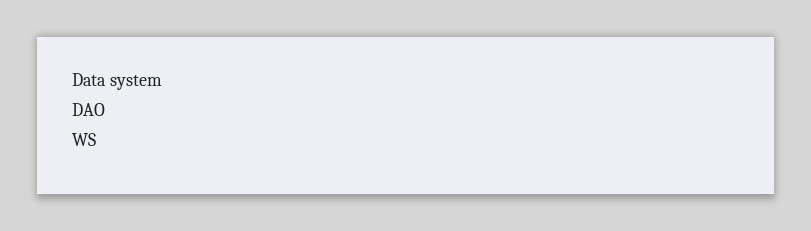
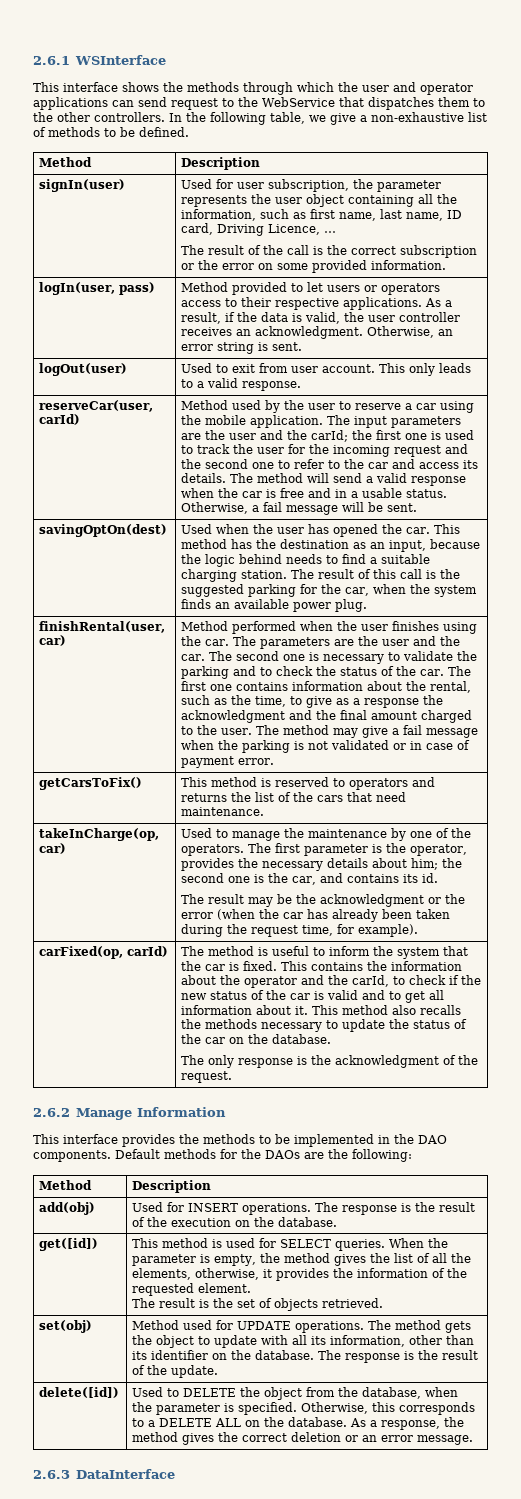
[72,73,162,90] [72,103,105,116] [72,133,96,146] Data system // DAO // WS -> [33,55,166,65] [33,82,473,95] [33,97,485,110] [33,112,487,125] [33,127,189,137] [39,157,93,167] [181,157,261,170] [39,179,126,192] [181,179,442,192] [181,194,458,207] [181,209,463,221] [181,223,337,236] [181,245,478,258] [181,260,447,273] [39,282,156,295] [181,282,441,295] [181,297,453,310] [181,312,461,324] [181,326,454,339] [181,342,303,354] [39,363,128,376] [181,363,472,376] [181,378,302,391] [39,400,154,412] [39,414,81,425] [181,400,475,413] [181,415,462,428] [181,430,475,442] [181,444,469,457] [181,459,479,469] [181,473,467,486] [181,488,448,498] [181,502,418,515] [39,524,168,537] [181,524,461,537] [181,539,481,552] [181,554,431,567] [181,569,461,582] [181,584,478,597] [181,599,368,612] [39,621,166,633] [39,635,67,646] [181,621,478,634] [181,636,461,649] [181,651,478,664] [181,666,472,679] [181,681,472,693] [181,695,444,708] [181,710,473,723] [181,725,479,738] [181,740,471,753] [181,756,275,768] [39,777,143,790] [181,777,436,790] [181,792,407,802] [181,807,265,816] [39,828,160,841] [39,843,67,854] [181,828,472,841] [181,843,468,856] [181,858,463,871] [181,873,439,885] [181,894,466,907] [181,909,451,922] [181,924,419,937] [39,946,169,959] [181,946,469,959] [181,961,463,971] [181,975,482,988] [181,990,445,1003] [181,1005,462,1015] [181,1019,468,1032] [181,1034,332,1044] [181,1055,479,1068] [181,1071,233,1083] [33,1107,226,1120] [33,1134,447,1147] [33,1149,412,1162] [39,1180,93,1190] [132,1180,212,1193] [39,1202,96,1215] [132,1202,476,1215] [132,1217,338,1227] [39,1238,99,1251] [132,1238,449,1251] [132,1253,472,1266] [132,1268,468,1281] [132,1283,252,1296] [132,1298,384,1311] [39,1320,93,1333] [132,1320,472,1333] [132,1335,475,1348] [132,1350,479,1363] [132,1365,219,1378] [39,1387,120,1398] [132,1387,459,1400] [132,1402,476,1415] [132,1417,465,1430] [132,1432,474,1445] [33,1469,175,1479] 2.6.1 WSInterface // This interface shows the methods through which the user and operator applications can send request to the WebService that dispatches them to the other controllers. In the following table, we give a non-exhaustive list of methods to be defined. // Method | Description // signIn(user) | Used for user subscription, the parameter represents the user object containing all the information, such as first name, last name, ID card, Driving Licence, … // The result of the call is the correct subscription or the error on some provided information. // logIn(user, pass) | Method provided to let users or operators access to their respective applications. As a result, if the data is valid, the user controller receives an acknowledgment. Otherwise, an error string is sent. // logOut(user) | Used to exit from user account. This only leads to a valid response. // reserveCar(user, carId) | Method used by the user to reserve a car using the mobile application. The input parameters are the user and the carId; the first one is used to track the user for the incoming request and the second one to refer to the car and access its details. The method will send a valid response when the car is free and in a usable status. Otherwise, a fail message will be sent. // savingOptOn(dest) | Used when the user has opened the car. This method has the destination as an input, because the logic behind needs to find a suitable charging station. The result of this call is the suggested parking for the car, when the system finds an available power plug. // finishRental(user, car) | Method performed when the user finishes using the car. The parameters are the user and the car. The second one is necessary to validate the parking and to check the status of the car. The first one contains information about the rental, such as the time, to give as a response the acknowledgment and the final amount charged to the user. The method may give a fail message when the parking is not validated or in case of payment error. // getCarsToFix() | This method is reserved to operators and returns the list of the cars that need maintenance. // takeInCharge(op, car) | Used to manage the maintenance by one of the operators. The first parameter is the operator, provides the necessary details about him; the second one is the car, and contains its id. // The result may be the acknowledgment or the error (when the car has already been taken during the request time, for example). // carFixed(op, carId) | The method is useful to inform the system that the car is fixed. This contains the information about the operator and the carId, to check if the new status of the car is valid and to get all information about it. This method also recalls the methods necessary to update the status of the car on the database. // The only response is the acknowledgment of the request. // 2.6.2 Manage Information // This interface provides the methods to be implemented in the DAO components. Default methods for the DAOs are the following: // Method | Description // add(obj) | Used for INSERT operations. The response is the result of the execution on the database. // get([id]) | This method is used for SELECT queries. When the parameter is empty, the method gives the list of all the elements, otherwise, it provides the information of the requested element. // The result is the set of objects retrieved. // set(obj) | Method used for UPDATE operations. The method gets the object to update with all its information, other than its identifier on the database. The response is the result of the update. // delete([id]) | Used to DELETE the object from the database, when the parameter is specified. Otherwise, this corresponds to a DELETE ALL on the database. As a response, the method gives the correct deletion or an error message. // 2.6.3 DataInterface

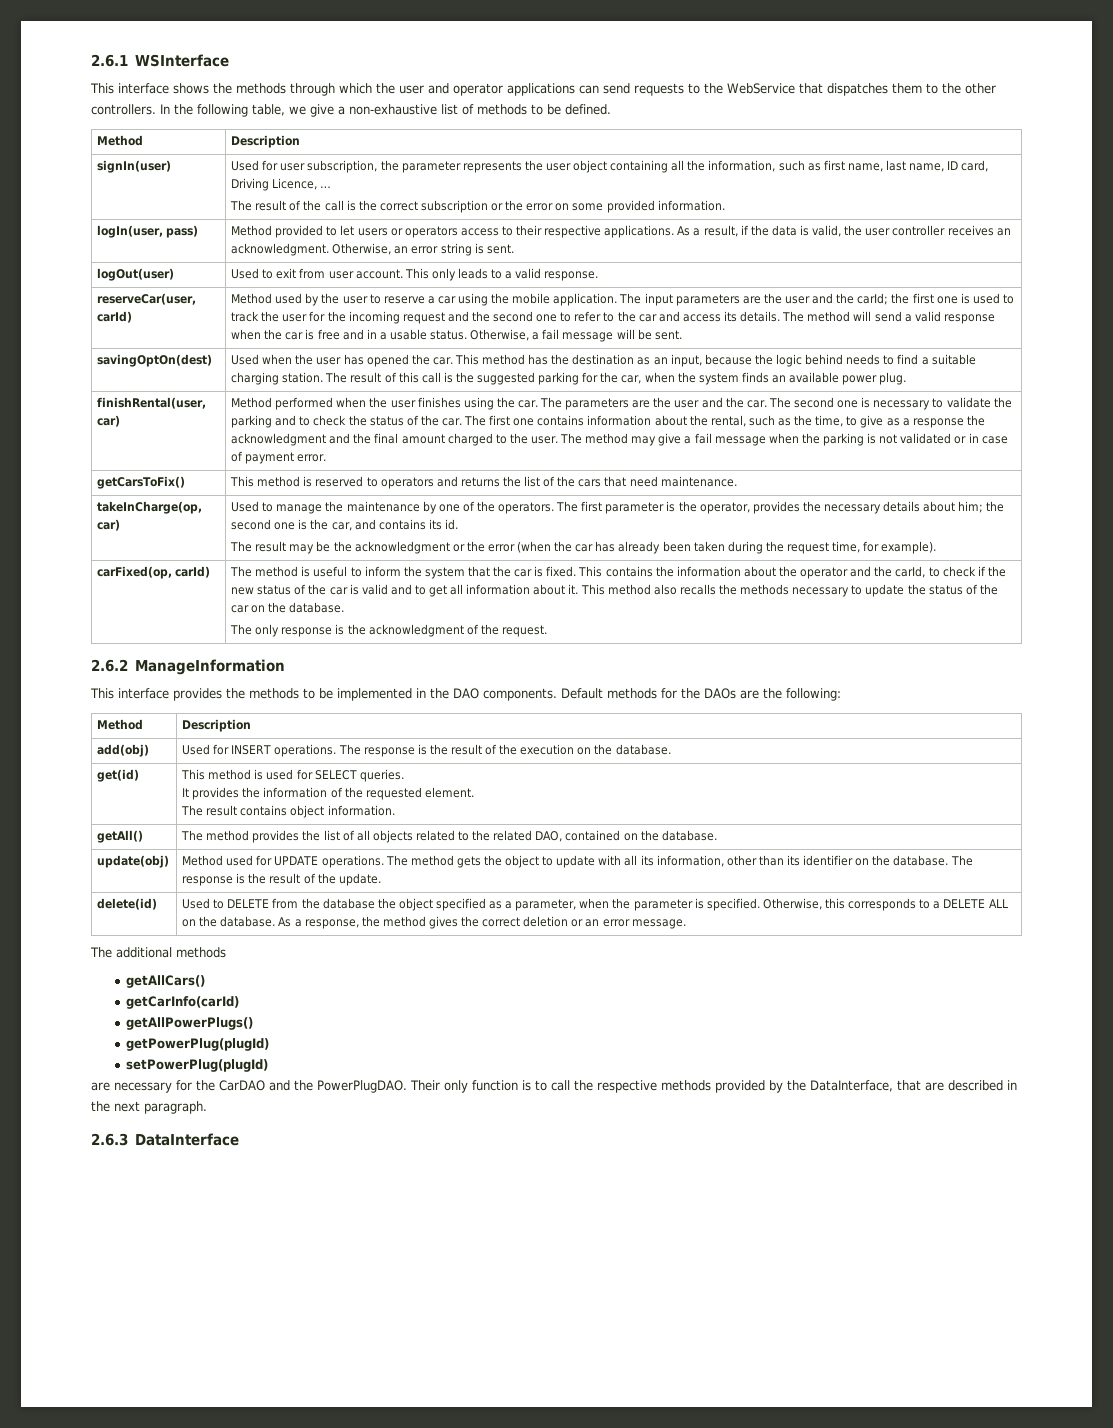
[171,98,218,110] request -> [634,83,684,96] requests
[75,1107,226,1120] Manage Information -> [134,659,285,675] ManageInformation
[39,1238,99,1251] get([id]) -> [97,769,140,782] get(id)
[389,1238,449,1248] [132,1253,472,1266] [132,1268,273,1280] When the parameter is empty, the method gives the list of all the elements, otherwise, it -> [182,788,190,797] // It
[199,1298,384,1311] [39,1320,93,1333] is the set of objects retrieved. // set(obj) -> [240,805,395,818] [97,830,144,843] [181,830,717,843] [97,855,170,868] contains object information. // getAll() | The method provides the list of all objects related to the related DAO, contained on the database. // update(obj)
[39,1387,120,1398] delete([id]) -> [97,898,158,910] delete(id)
[240,1387,422,1400] the object from the database, -> [272,898,577,911] from the database the object specified as a parameter,
(474, 1440) none -> [90,947,226,958] [126,975,206,988] [126,996,240,1009] [126,1017,254,1030] [126,1038,270,1051] [126,1059,269,1072] [91,1080,1017,1093] [91,1101,207,1114] // The additional methods // getAllCars() // getCarInfo(carId) // getAllPowerPlugs() // getPowerPlug(plugId) // setPowerPlug(plugId) // are necessary for the CarDAO and the PowerPlugDAO. Their only function is to call the respective methods provided by the DataInterface, that are described in the next paragraph.

